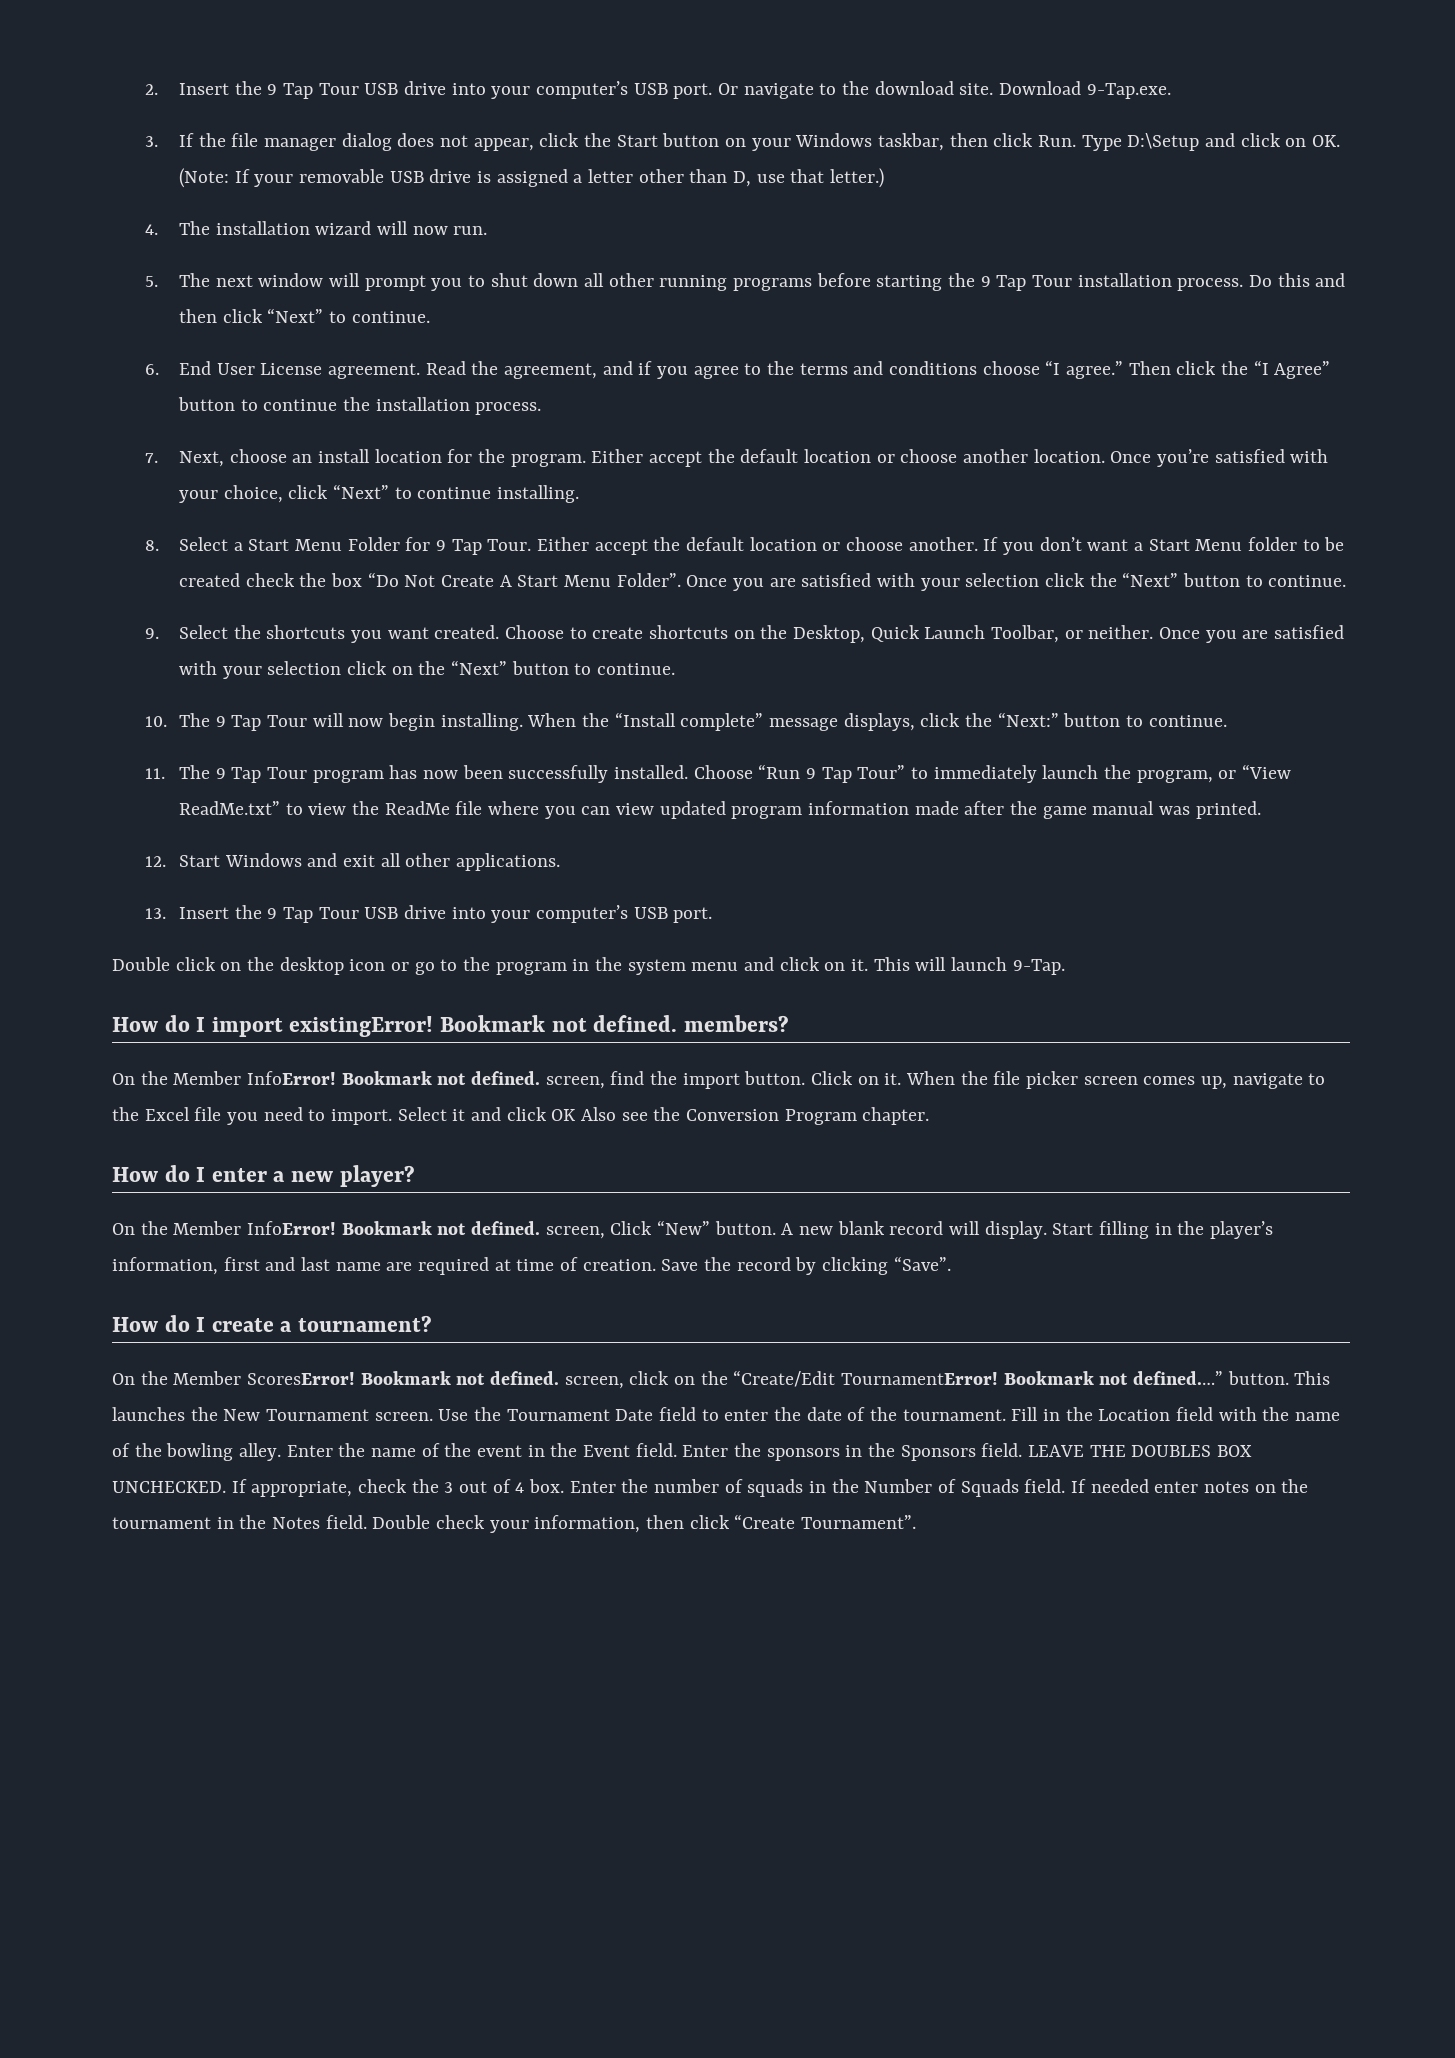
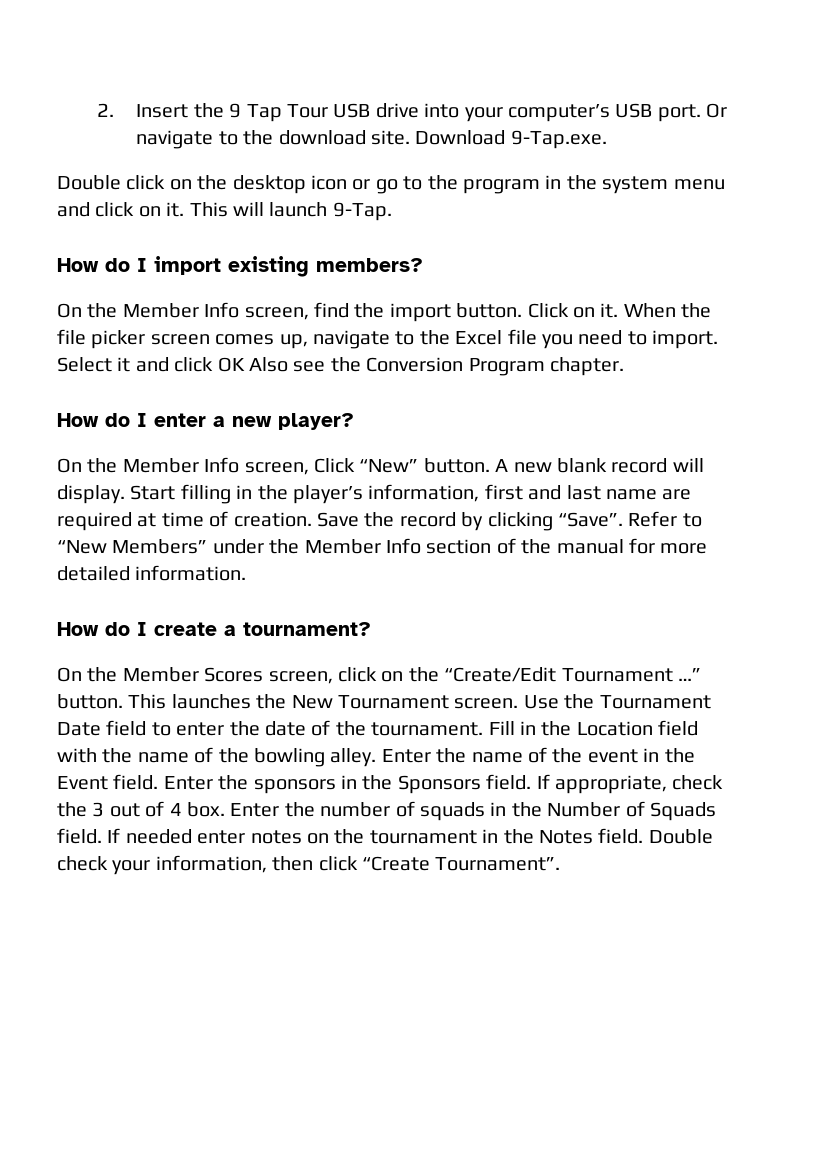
[145,133,1340,151] [178,168,884,188] [145,221,488,235] [145,273,1346,291] [178,308,430,323] [145,360,1331,379] [177,397,542,415] [145,449,1329,467] [178,484,579,503] [145,537,1345,555] [178,572,1347,591] [145,625,1344,643] [178,660,675,679] [145,712,1227,731] [145,764,1291,783] [178,801,1261,819] [145,853,560,871] [145,905,713,923] // 3. If the file manager dialog does not appear, click the Start button on your Windows taskbar, then click Run. Type D:\Setup and click on OK. (Note: If your removable USB drive is assigned a letter other than D, use that letter.) // 4. The installation wizard will now run. // 5. The next window will prompt you to shut down all other running programs before starting the 9 Tap Tour installation process. Do this and then click “Next” to continue. // 6. End User License agreement. Read the agreement, and if you agree to the terms and conditions choose “I agree.” Then click the “I Agree” button to continue the installation process. // 7. Next, choose an install location for the program. Either accept the default location or choose another location. Once you’re satisfied with your choice, click “Next” to continue installing. // 8. Select a Start Menu Folder for 9 Tap Tour. Either accept the default location or choose another. If you don’t want a Start Menu folder to be created check the box “Do Not Create A Start Menu Folder”. Once you are satisfied with your selection click the “Next” button to continue. // 9. Select the shortcuts you want created. Choose to create shortcuts on the Desktop, Quick Launch Toolbar, or neither. Once you are satisfied with your selection click on the “Next” button to continue. // 10. The 9 Tap Tour will now begin installing. When the “Install complete” message displays, click the “Next:” button to continue. // 11. The 9 Tap Tour program has now been successfully installed. Choose “Run 9 Tap Tour” to immediately launch the program, or “View ReadMe.txt” to view the ReadMe file where you can view updated program information made after the game manual was printed. // 12. Start Windows and exit all other applications. // 13. Insert the 9 Tap Tour USB drive into your computer’s USB port. -> (607, 139) none
[289,1015,678,1037] existingError! Bookmark not defined. -> [228,256,309,277] existing
[247,1071,541,1085] InfoError! Bookmark not defined. -> [204,302,240,318] Info
[247,1221,541,1235] InfoError! Bookmark not defined. -> [204,457,240,473] Info
(951, 1263) none -> [628,511,702,527] [57,538,708,554] [57,565,247,581] Refer to “New Members” under the Member Info section of the manual for more detailed information.
[247,1371,560,1385] ScoresError! Bookmark not defined. -> [204,667,264,682] Scores
[841,1371,1224,1385] TournamentError! Bookmark not defined.…” -> [561,668,701,682] Tournament …”
[1028,1445,1253,1457] [112,1481,226,1493] LEAVE THE DOUBLES BOX UNCHECKED. -> (532, 782) none

